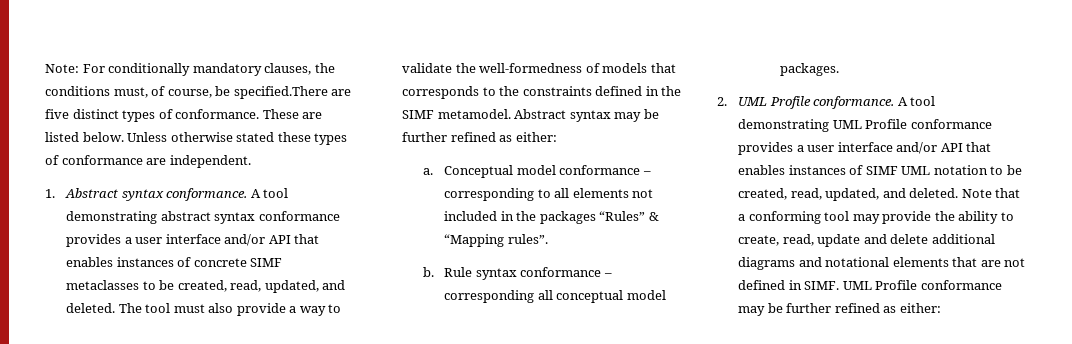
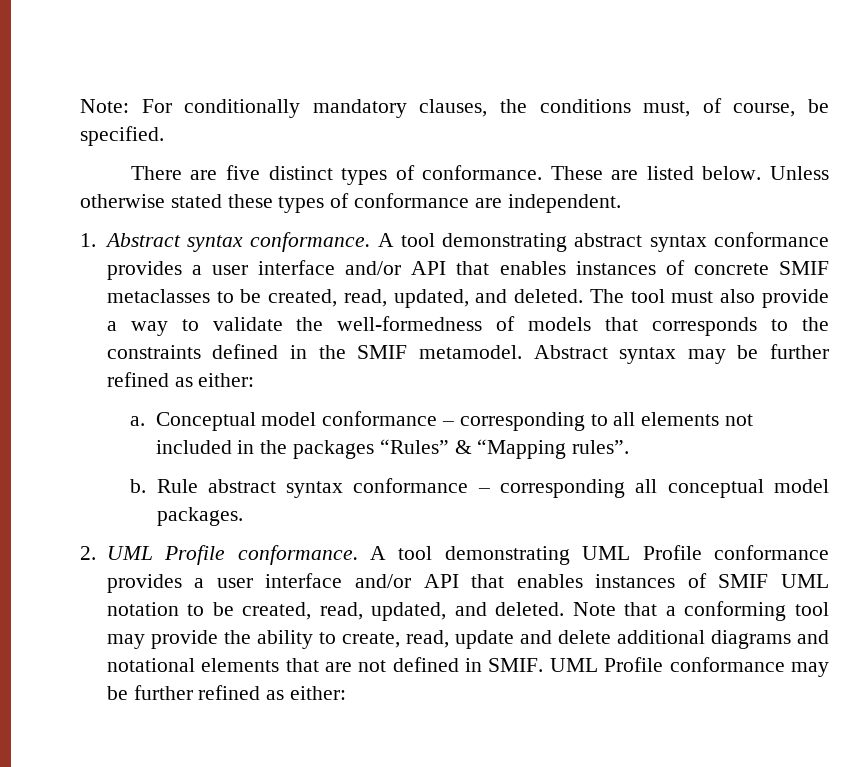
[233,86,328,99] specified.There -> [80,126,164,146] [130,166,182,180] specified. // There
[250,258,283,267] SIMF -> [779,261,830,275] SMIF
[401,110,434,119] SIMF -> [357,345,408,359] SMIF
(472, 272) none -> [207,479,276,493] abstract
[865,166,898,175] SIMF -> [718,574,769,588] SMIF
[804,281,840,290] SIMF. -> [488,658,544,672] SMIF.

